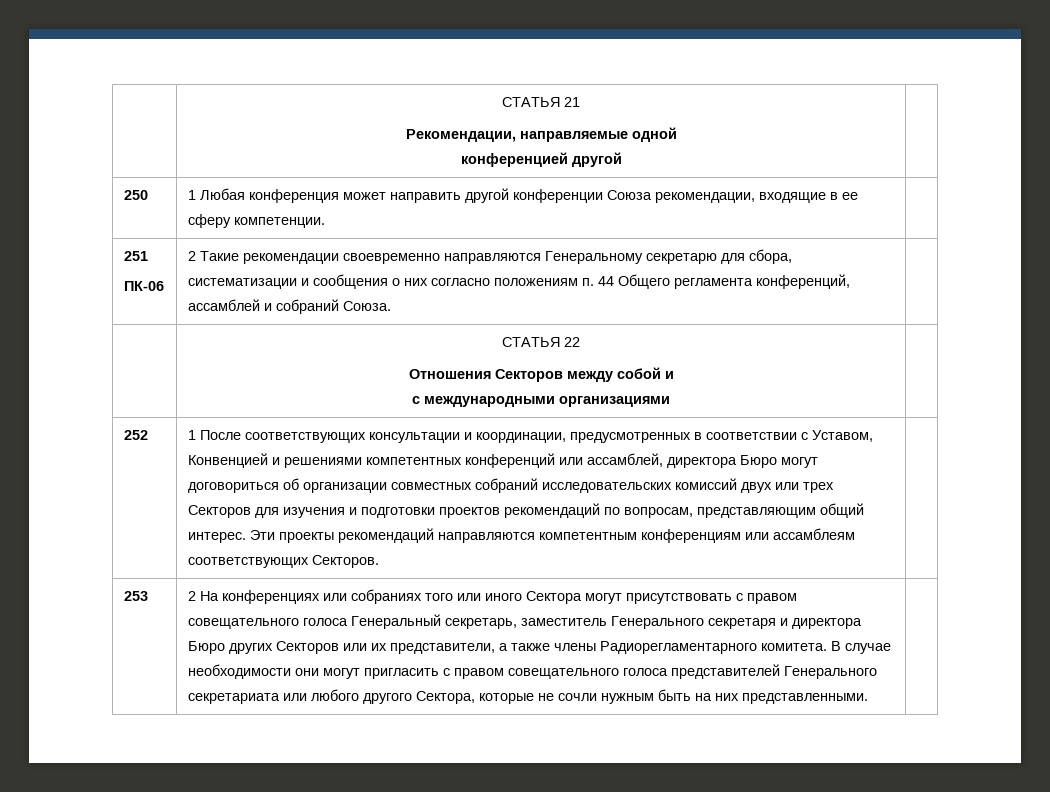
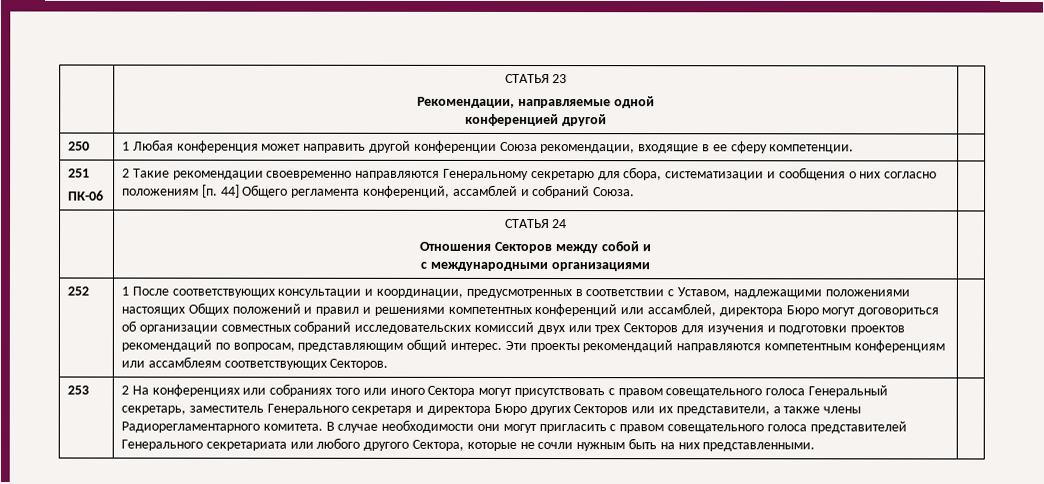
[502,97,580,107] | СТАТЬЯ 21 -> [504,73,568,84] | СТАТЬЯ 23
[581,276,614,286] п. 44 -> [201,184,240,198] [п. 44]
[564,337,580,347] 22 -> [552,219,568,229] 24
[187,453,268,468] Конвенцией -> [732,289,910,299] [121,302,360,316] надлежащими положениями настоящих Общих положений и правил

